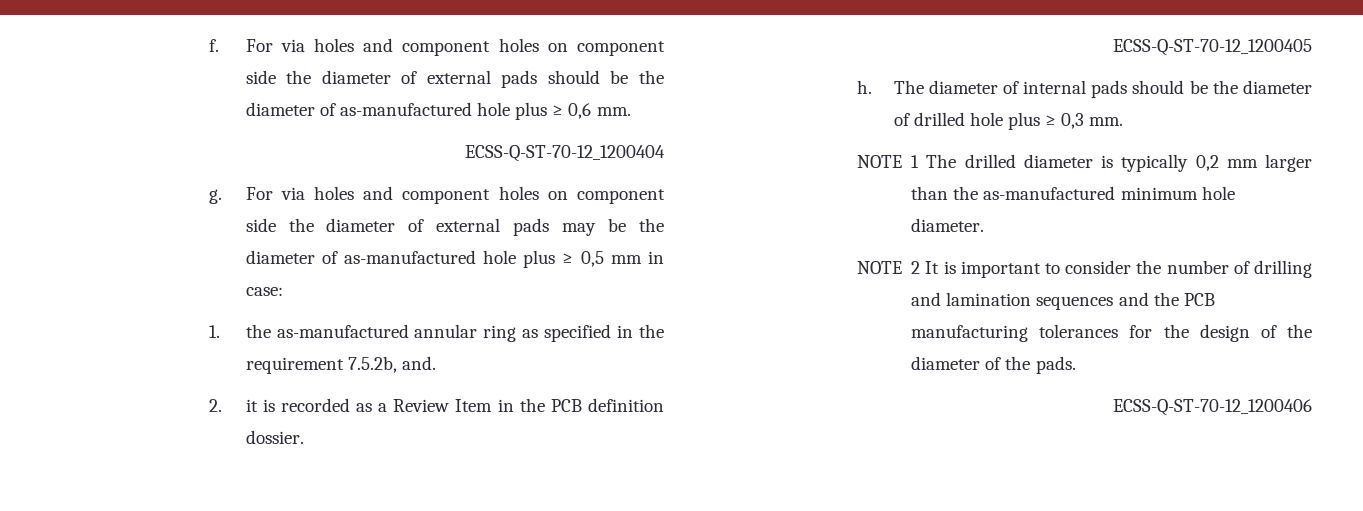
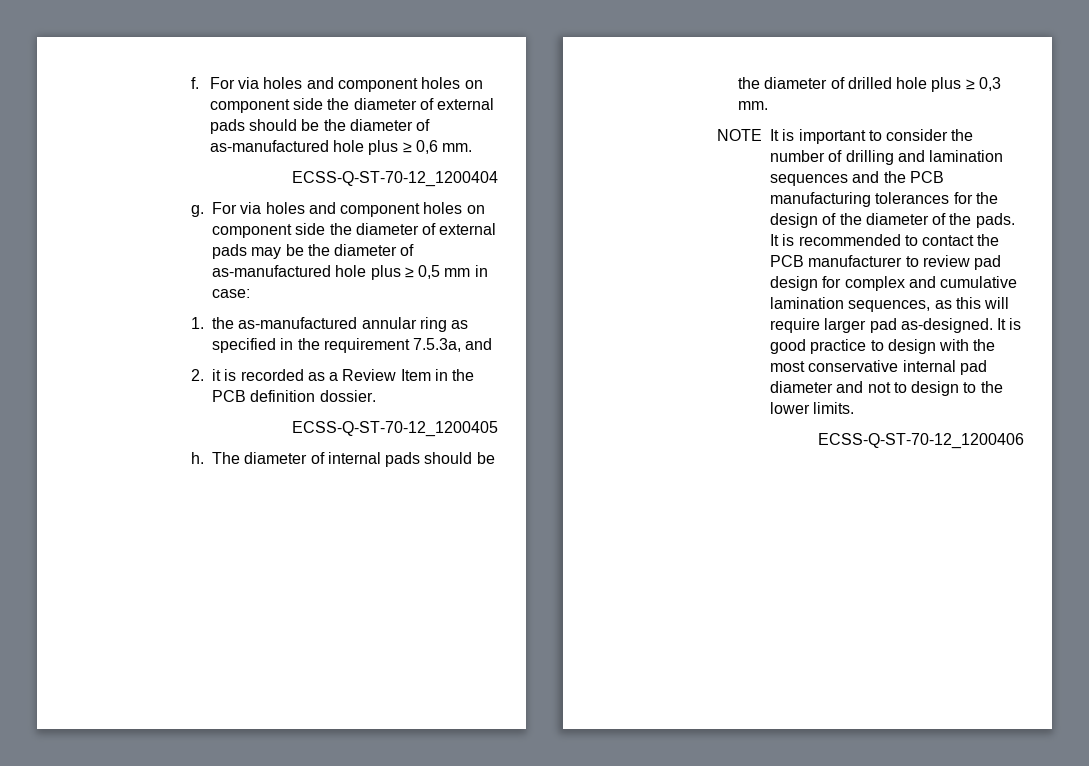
[347,356,436,373] 7.5.2b, and. -> [413,338,493,352] 7.5.3a, and
[911,154,1312,172] [911,186,1235,200] [911,218,985,232] [856,261,921,274] 1 The drilled diameter is typically 0,2 mm larger than the as-manufactured minimum hole diameter. // NOTE 2 -> (762, 135) none
(1076, 365) none -> [769,234,1000,246] [769,255,1002,270] [769,276,1018,291] [769,297,1010,312] [769,318,1022,333] [769,339,996,354] [769,360,987,375] [769,381,1003,396] [769,402,855,414] It is recommended to contact the PCB manufacturer to review pad design for complex and cumulative lamination sequences, as this will require larger pad as-designed. It is good practice to design with the most conservative internal pad diameter and not to design to the lower limits.

